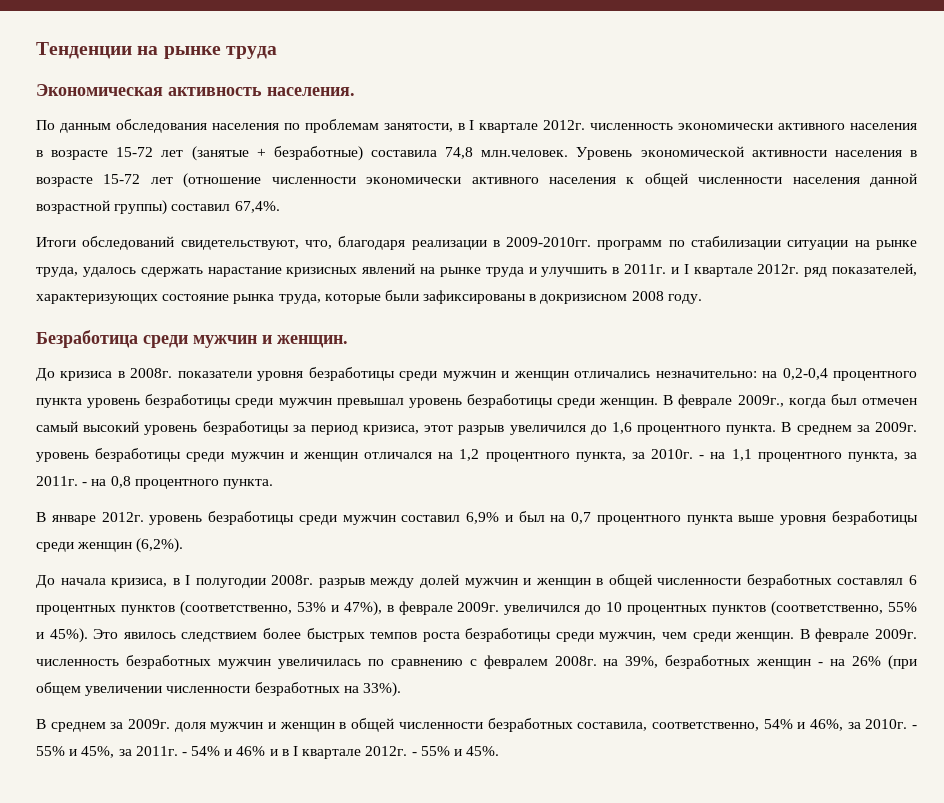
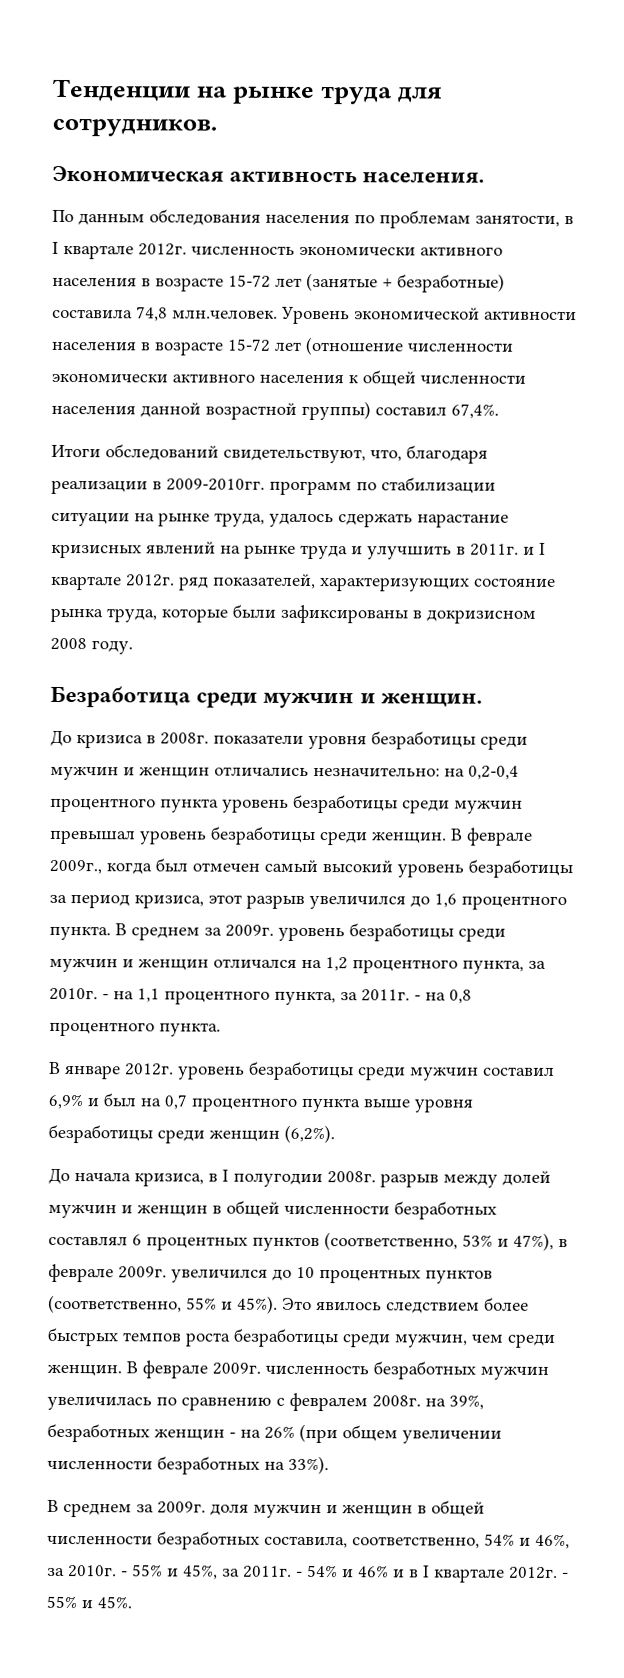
(277, 52) none -> [397,86,444,103] [52,117,217,137] для сотрудников.

